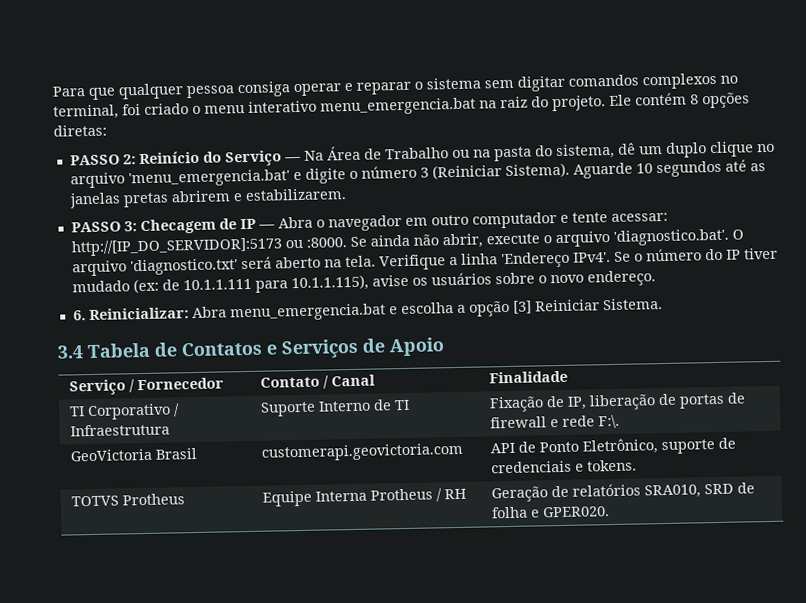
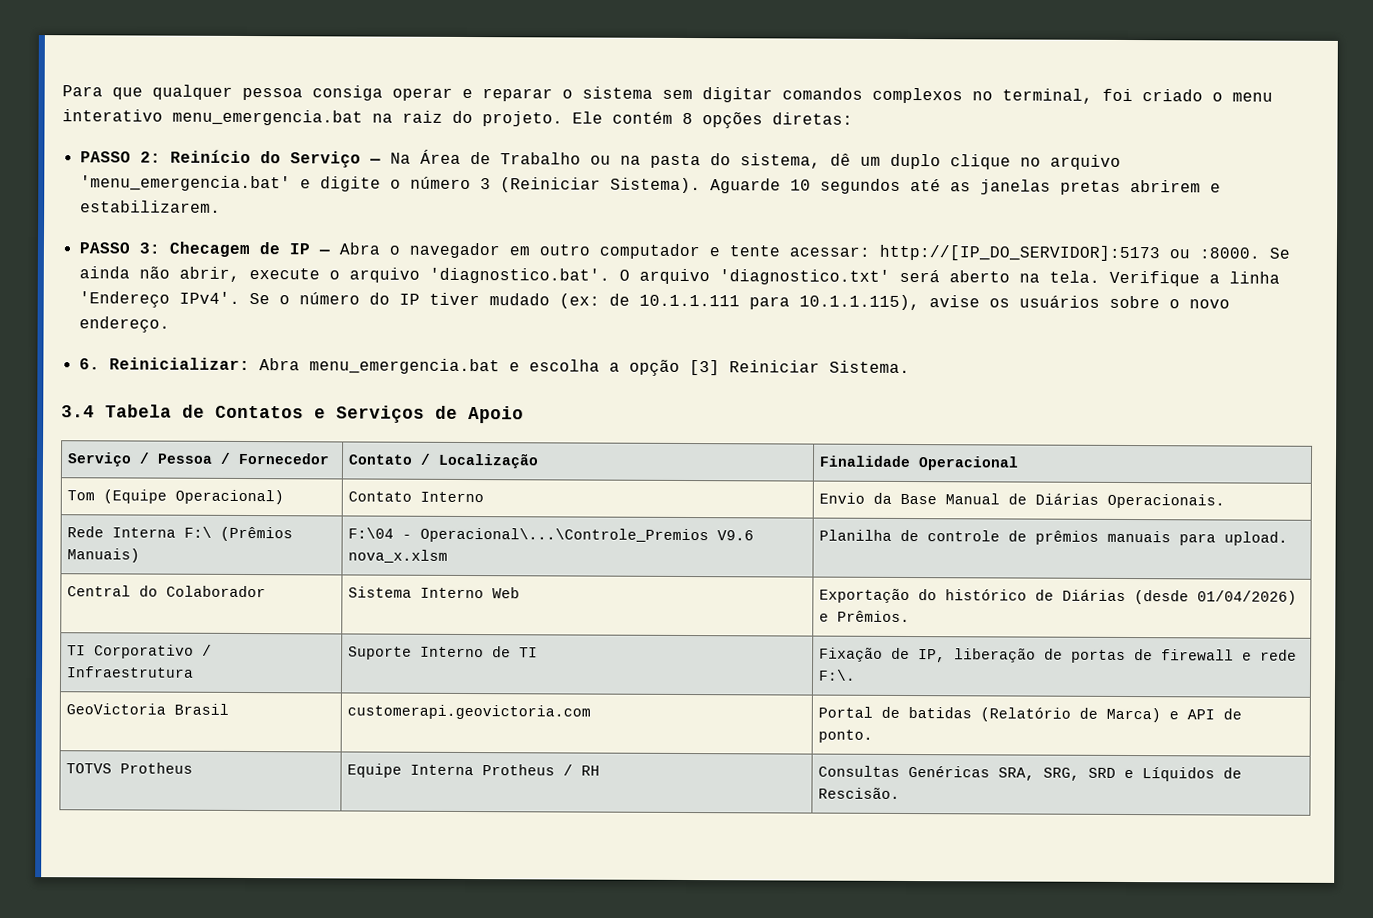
(136, 386) none -> [157,452,232,464] Pessoa /
[331,374,376,387] Canal -> [438,452,540,469] Localização
(569, 377) none -> [918,456,1020,471] [67,489,285,505] [348,491,485,503] [819,492,1226,509] [67,526,294,542] [67,548,141,563] [348,527,755,544] [348,549,449,563] [819,529,1289,546] [67,585,267,598] [348,586,521,599] [819,588,1298,605] [819,610,911,623] Operacional // Tom (Equipe Operacional) | Contato Interno | Envio da Base Manual de Diárias Operacionais. // Rede Interna F:\ (Prêmios Manuais) | F:\04 - Operacional\...\Controle_Premios V9.6 nova_x.xlsm | Planilha de controle de prêmios manuais para upload. // Central do Colaborador | Sistema Interno Web | Exportação do histórico de Diárias (desde 01/04/2026) e Prêmios.
[490,437,737,455] [491,459,638,474] API de Ponto Eletrônico, suporte de credenciais e tokens. -> [818,706,1243,723] [818,729,874,743] Portal de batidas (Relatório de Marca) e API de ponto.
[491,482,756,503] [491,506,611,519] Geração de relatórios SRA010, SRD de folha e GPER020. -> [818,765,1243,782] [818,787,901,799] Consultas Genéricas SRA, SRG, SRD e Líquidos de Rescisão.

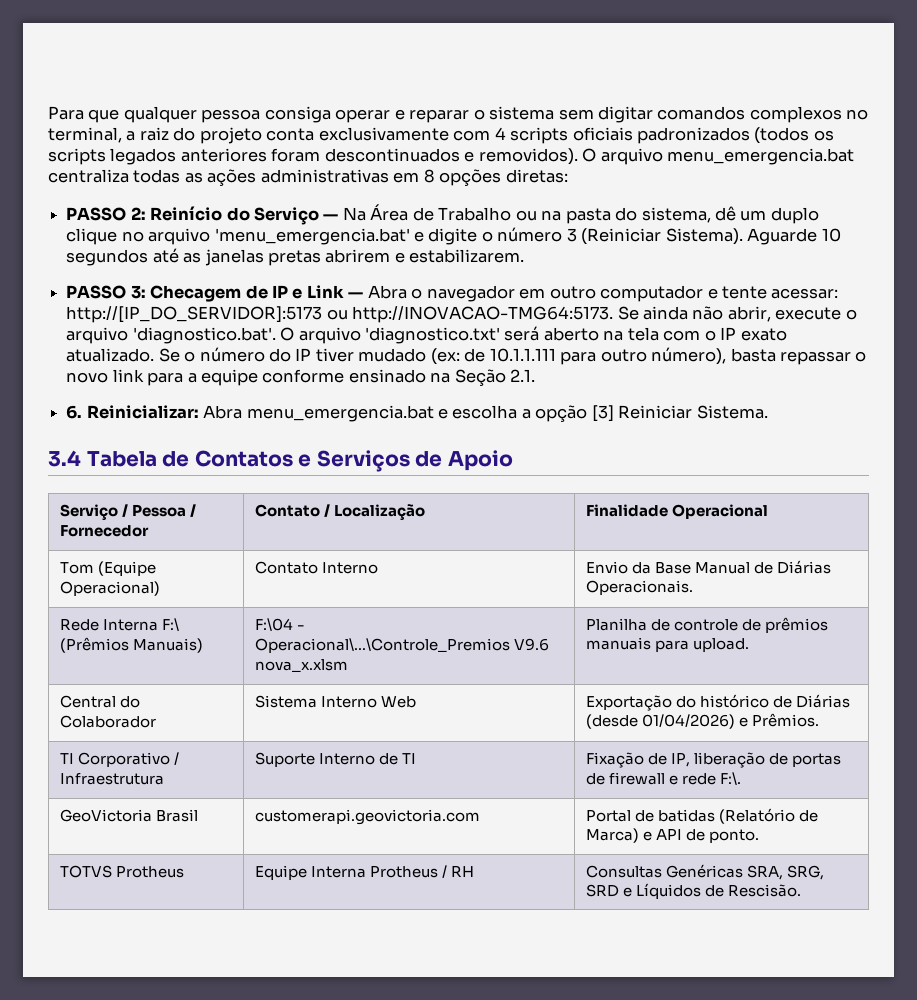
[1102,88,1273,102] [62,109,673,127] foi criado o menu interativo menu_emergencia.bat na raiz do projeto. Ele contém -> [126,127,834,144] [48,148,855,165] [48,169,420,186] a raiz do projeto conta exclusivamente com 4 scripts oficiais padronizados (todos os scripts legados anteriores foram descontinuados e removidos). O arquivo menu_emergencia.bat centraliza todas as ações administrativas em
(310, 249) none -> [292,285,344,299] e Link
[1198,247,1260,259] :8000. -> [352,306,614,323] http://INOVACAO-TMG64:5173.
[1048,270,1280,287] [78,291,240,308] tela. Verifique a linha 'Endereço IPv4'. -> [627,327,787,341] [66,348,155,362] tela com o IP exato atualizado.
[798,294,1230,311] [78,316,170,333] 10.1.1.115), avise os usuários sobre o novo endereço. -> [600,347,867,365] [66,369,536,386] outro número), basta repassar o novo link para a equipe conforme ensinado na Seção 2.1.

